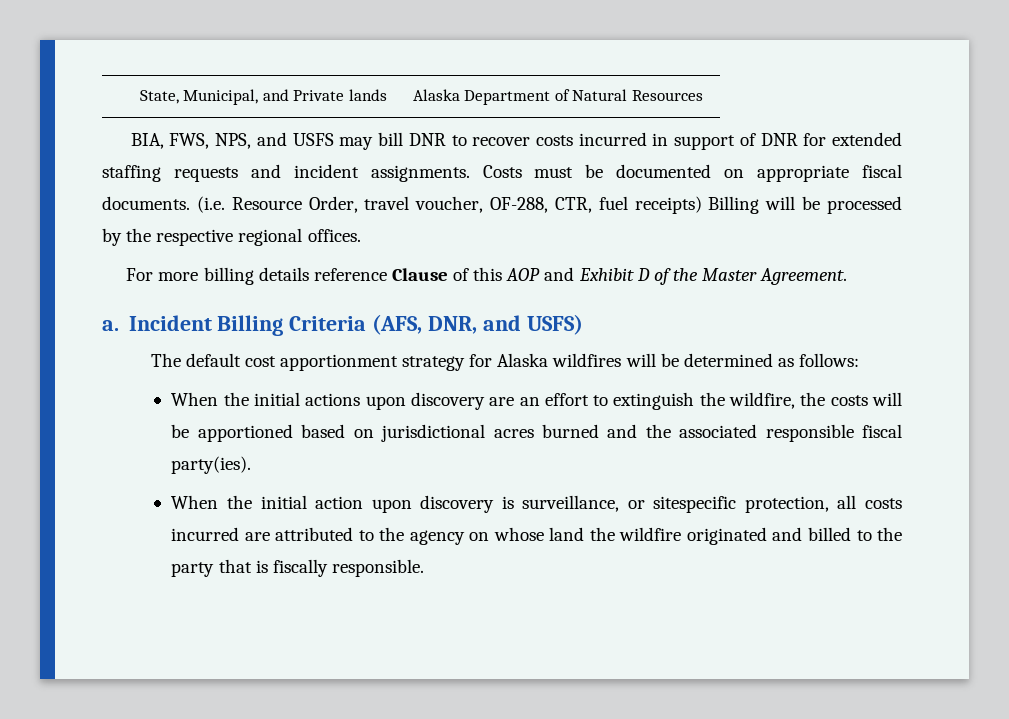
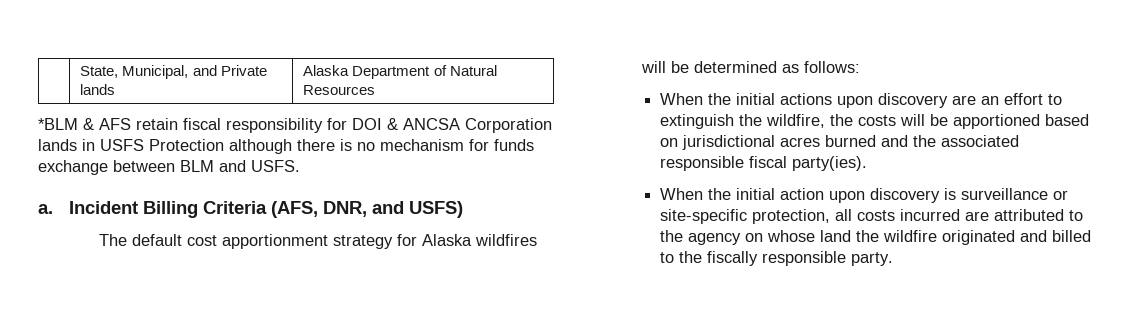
[130,132,902,150] [102,164,902,182] [102,196,902,214] [102,228,361,246] [126,267,848,285] BIA, FWS, NPS, and USFS may bill DNR to recover costs incurred in support of DNR for extended staffing requests and incident assignments. Costs must be documented on appropriate fiscal documents. (i.e. Resource Order, travel voucher, OF-288, CTR, fuel receipts) Billing will be processed by the respective regional offices. // For more billing details reference Clause of this AOP and Exhibit D of the Master Agreement. -> [38,118,552,133] [38,139,534,154] [38,160,300,175] *BLM & AFS retain fiscal responsibility for DOI & ANCSA Corporation lands in USFS Protection although there is no mechanism for funds exchange between BLM and USFS.
[522,495,737,513] surveillance, or sitespecific -> [961,188,1069,200] [660,209,748,224] surveillance or site-specific
[171,559,424,577] party that is fiscally responsible. -> [707,251,894,266] fiscally responsible party.

